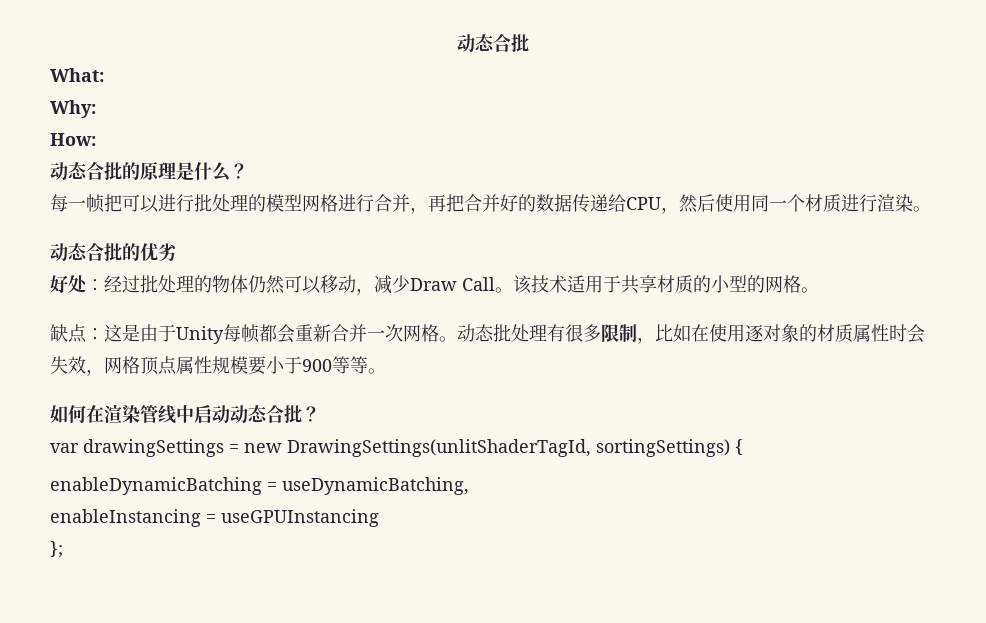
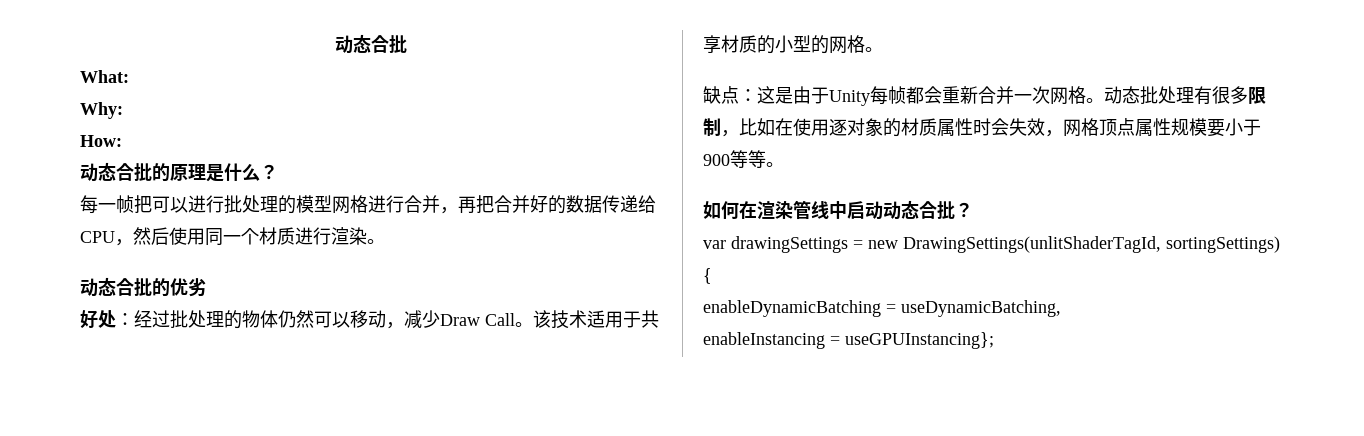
[221,509,379,527] [50,541,63,558] useGPUInstancing // }; -> [845,332,994,349] useGPUInstancing};

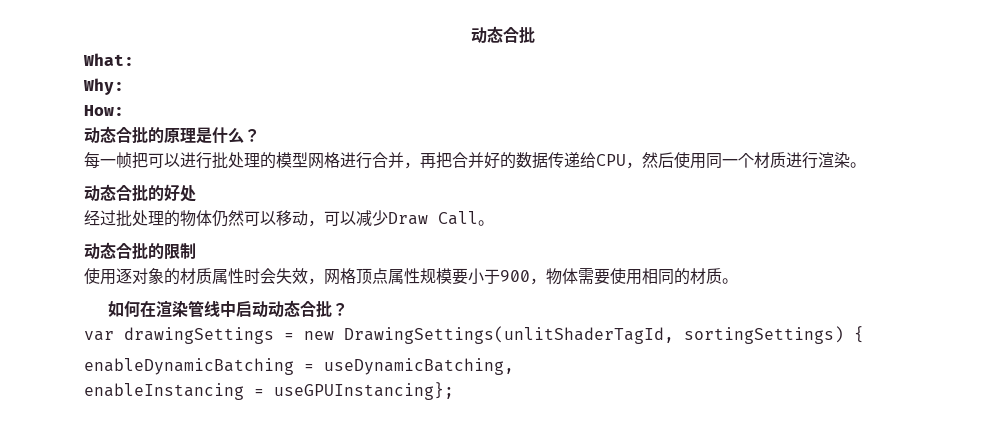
[170,278,206,297] 优劣 // -> (164, 193) none
[116,313,134,326] ： -> (196, 193) //
(404, 325) none -> [324,211,356,226] 可以
[533,310,659,329] [703,35,883,54] [703,86,1248,106] 该技术适用于共享材质的小型的网格。 // 缺点：这是由于Unity每帧都会重新合并一次网格。动态批处理有很多 -> [84,242,164,259] // 动态合批的
[721,118,793,137] ，比如在 -> (196, 251) //
[730,150,766,168] 等等 -> [530,268,722,285] ，物体需要使用相同的材质

